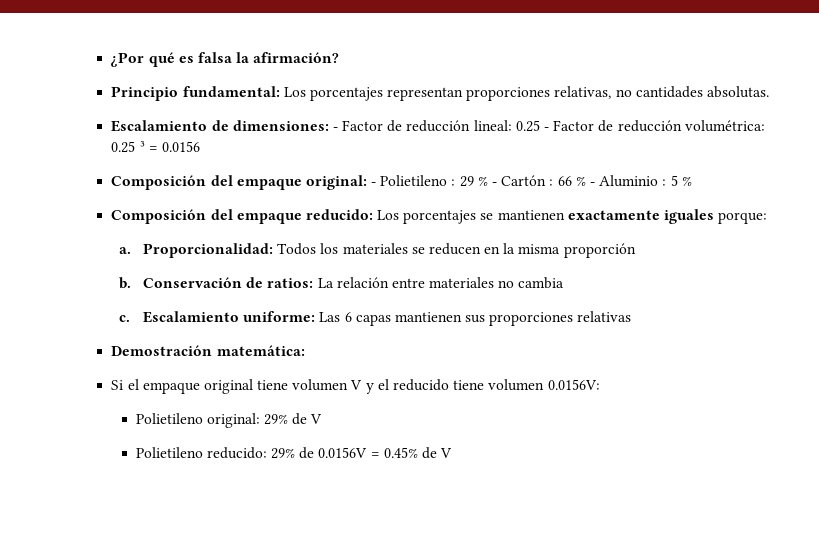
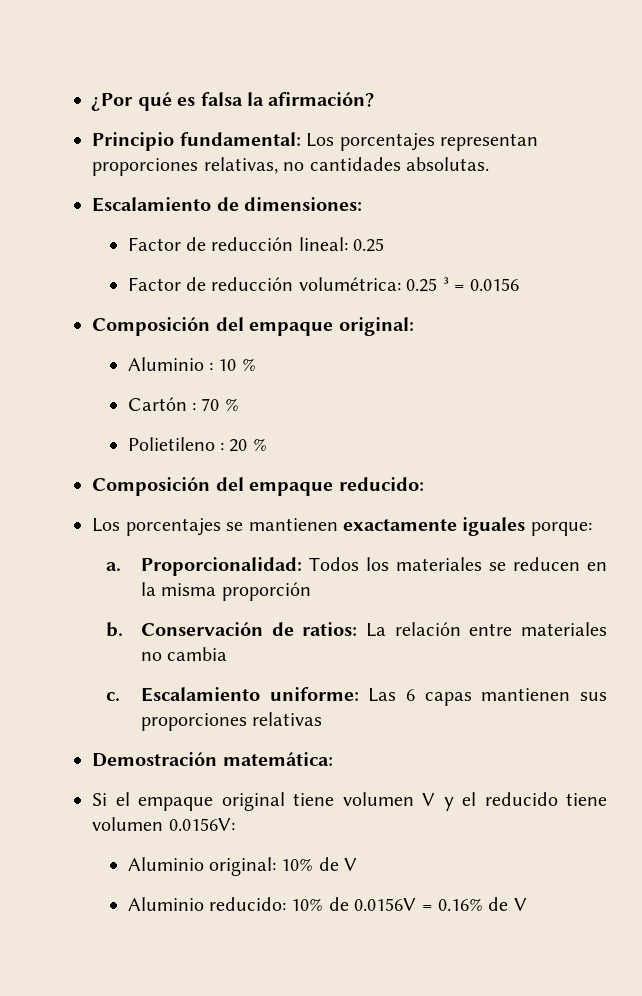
[332,127,338,131] - -> (363, 204) //
[544,127,550,131] - -> (385, 245) //
[371,175,678,187] - Polietileno : 29 % - Cartón : 66 % - Aluminio : 5 -> [127,357,256,371] [127,397,239,411] [127,437,248,452] // Aluminio : 10 % // Cartón : 70 % // Polietileno : 20
(373, 214) none -> (424, 484) //
[135,413,289,428] Polietileno original: 29% -> [127,857,314,876] Aluminio original: 10%
[135,447,296,459] Polietileno reducido: 29% -> [127,897,324,911] Aluminio reducido: 10%
[383,447,418,458] 0.45% -> [438,898,484,911] 0.16%

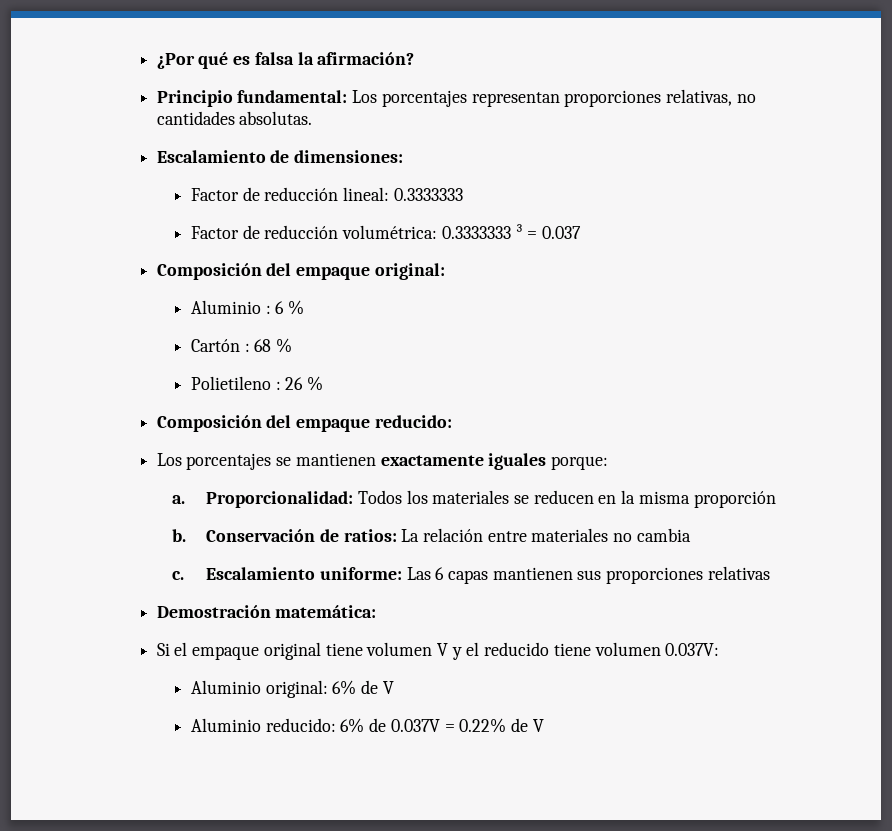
[353,238,385,252] 0.25 -> [393,188,463,201] 0.3333333
[406,278,438,292] 0.25 -> [441,226,511,239] 0.3333333
[470,278,520,291] 0.0156 -> [542,226,582,239] 0.037
[218,359,237,371] 10 -> [275,301,285,314] 6
[201,398,220,411] 70 -> [254,339,272,352] 68
[229,439,248,452] 20 -> [285,377,304,390] 26
[168,818,235,831] 0.0156V: -> [665,643,720,656] 0.037V:
[281,858,314,871] 10% -> [332,680,357,695] 6%
[291,897,484,911] 10% de 0.0156V = 0.16% -> [340,718,507,733] 6% de 0.037V = 0.22%

